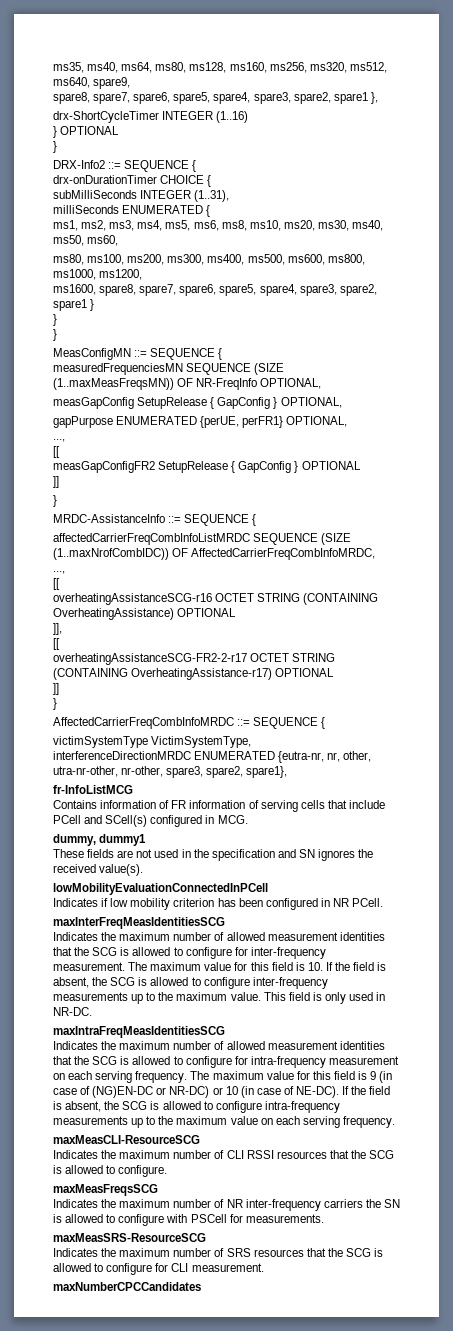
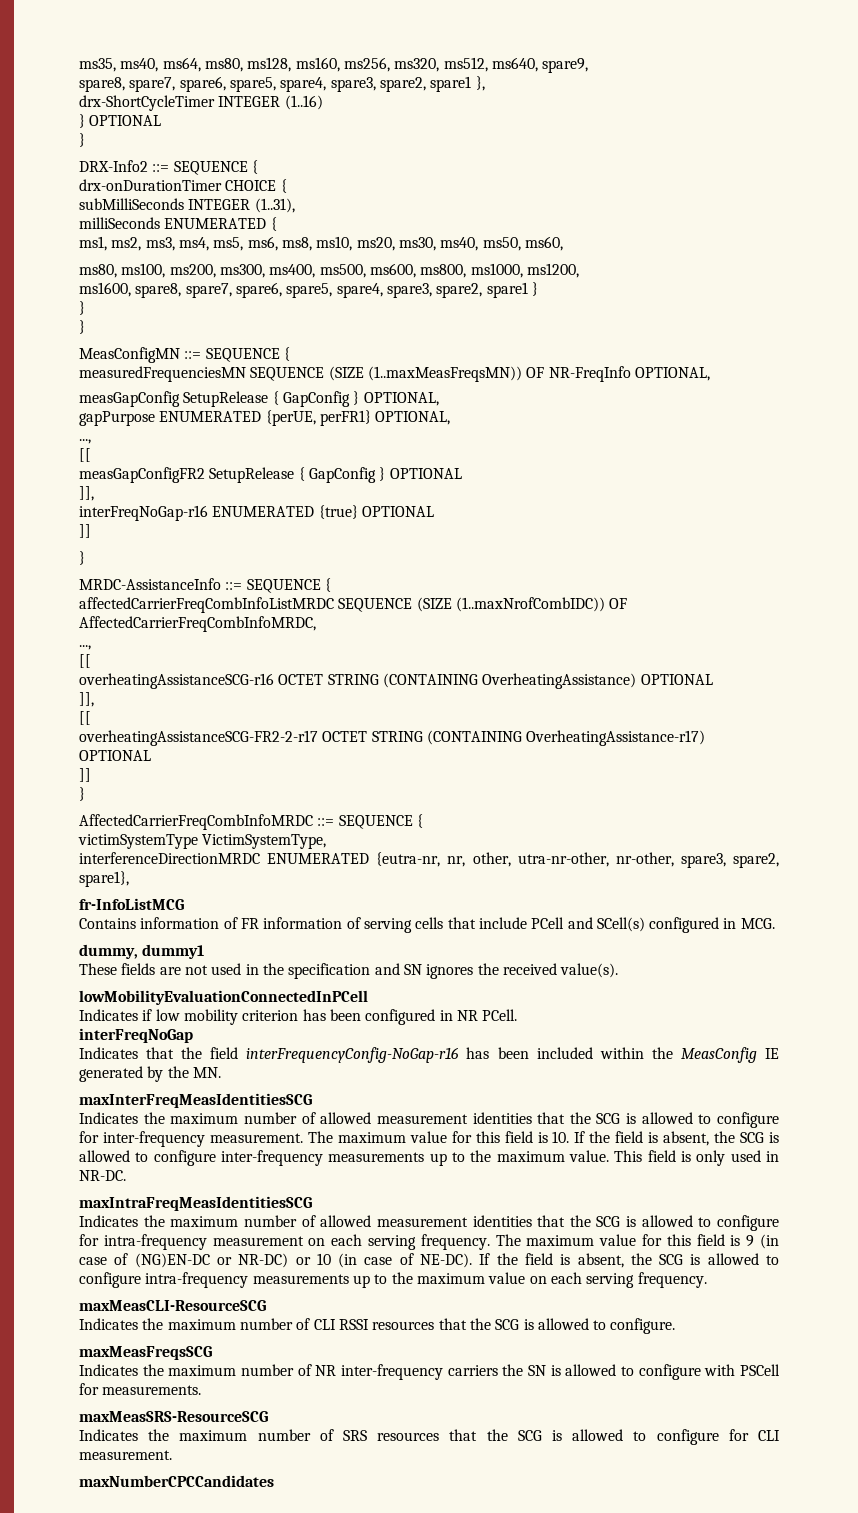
(361, 465) none -> [79,486,94,501] [79,505,434,521] // ]], // interFreqNoGap-r16 ENUMERATED {true} OPTIONAL
(384, 902) none -> [79,1028,193,1043] [79,1047,780,1063] [79,1066,221,1082] // interFreqNoGap // Indicates that the field interFrequencyConfig-NoGap-r16 has been included within the MeasConfig IE generated by the MN.

